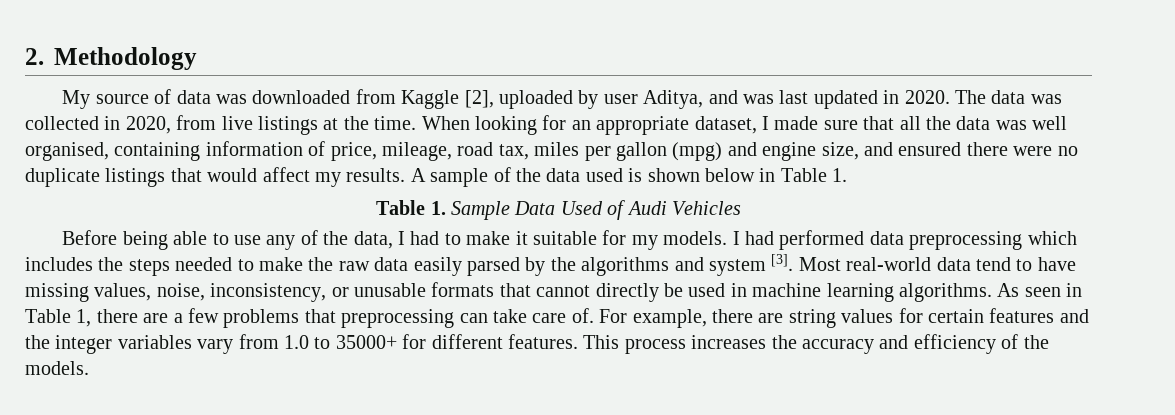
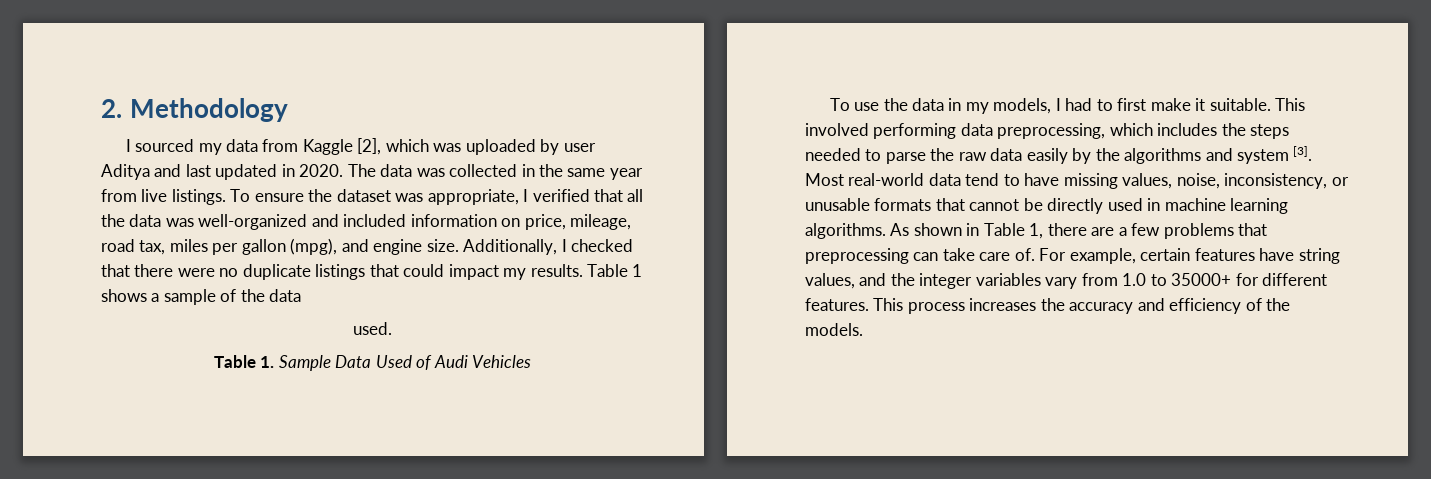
[62,89,351,109] My source of data was downloaded -> [125,139,258,155] I sourced my data
(494, 99) none -> [385,139,462,152] which was
[643,90,774,109] Aditya, and was -> [101,164,182,180] Aditya and
[125,115,858,135] 2020, from live listings at the time. When looking for an appropriate dataset, I made sure -> [539,164,643,180] [101,189,590,205] the same year from live listings. To ensure the dataset was appropriate, I verified
[1032,116,1068,130] [25,141,326,161] well organised, containing information of -> [198,214,521,230] well-organized and included information on
[672,142,723,161] (mpg) -> [290,238,338,255] (mpg),
[821,142,962,160] size, and ensured -> [426,239,634,255] [101,264,130,277] size. Additionally, I checked that
[207,167,848,187] would affect my results. A sample of the data used is shown below in Table 1. -> [403,264,643,280] [101,289,302,305] [353,322,392,335] could impact my results. Table 1 shows a sample of the data // used.
[62,230,393,250] Before being able to use any of the data, -> [829,98,1052,114] To use the data in my models,
(461, 239) none -> [1117,98,1147,111] first
[532,230,1023,250] suitable for my models. I had performed data preprocessing -> [1209,98,1305,111] [805,123,1106,139] suitable. This involved performing data preprocessing,
[259,257,303,271] make -> [885,152,926,164] parse
[466,257,520,276] parsed -> (1068, 156) none
[595,283,683,302] directly be -> [1023,198,1104,214] be directly
[1024,287,1061,297] seen -> [913,223,962,236] shown
[711,308,1055,328] there are string values for certain features -> [1140,248,1340,264] [805,273,855,289] certain features have string values,

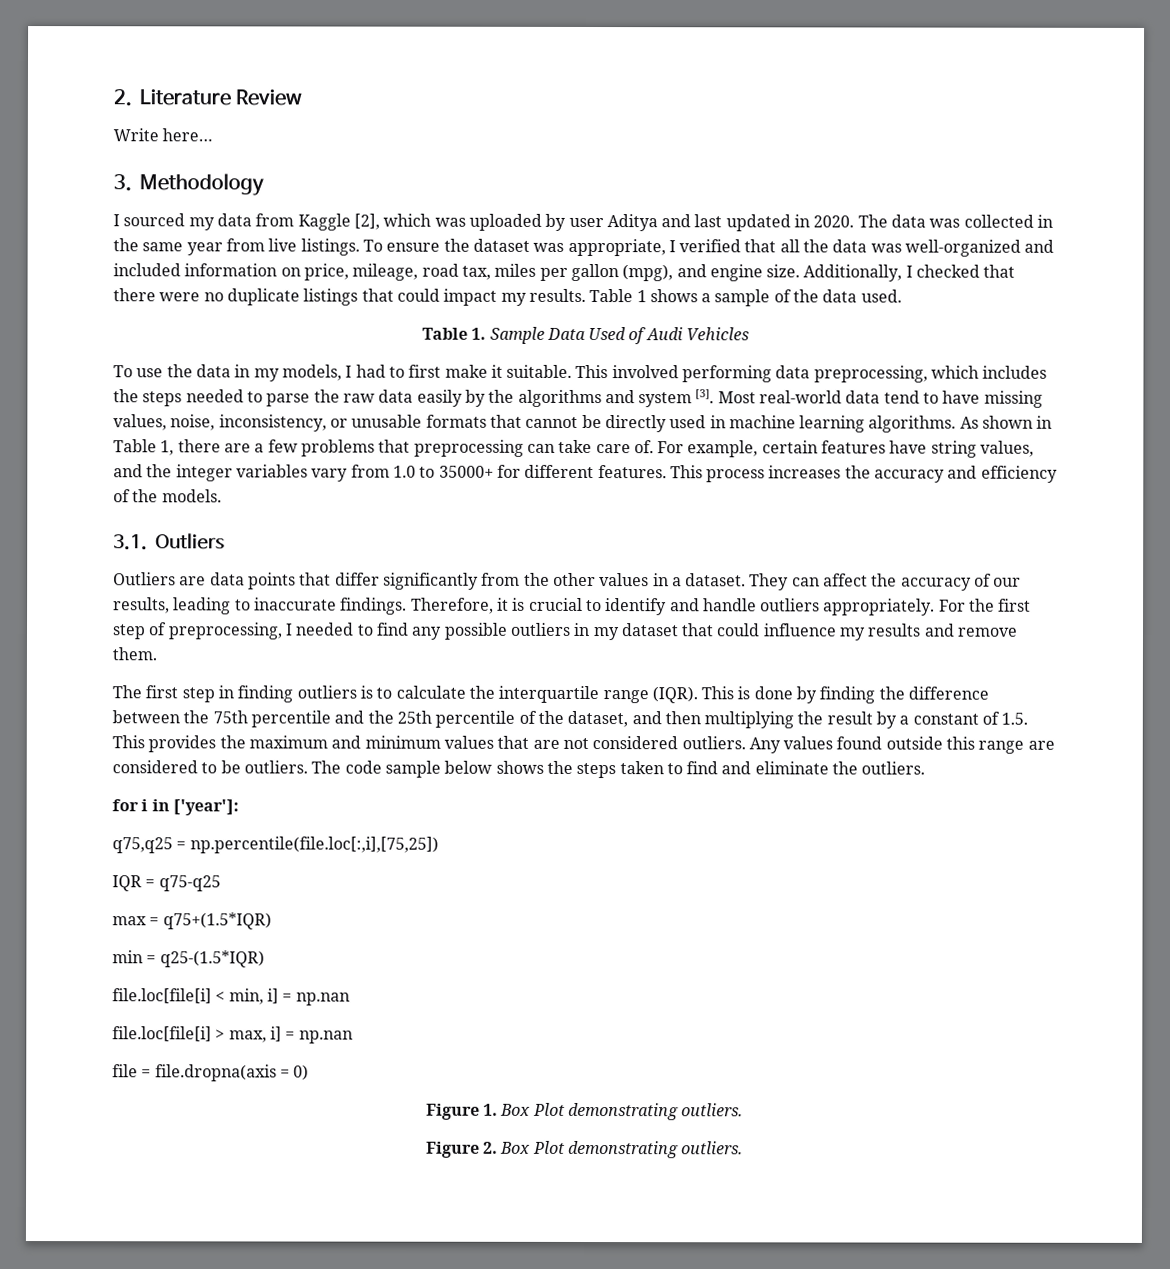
[101,99,122,118] 2. -> [113,89,303,107] [113,128,214,142] [113,174,132,192] 2. Literature Review // Write here… // 3.
(302, 295) // -> (858, 296) none
(863, 329) none -> [113,533,225,551] [113,572,1022,591] [113,597,1032,616] [112,622,1019,641] [112,647,157,661] [112,685,990,704] [112,710,1029,729] [112,735,1055,754] [112,760,926,779] [112,799,239,816] [112,836,439,854] [112,875,221,892] [112,912,272,930] [112,950,265,968] [112,988,350,1006] [112,1026,353,1044] [112,1064,310,1082] [425,1102,744,1121] [425,1140,744,1159] // 3.1. Outliers // Outliers are data points that differ significantly from the other values in a dataset. They can affect the accuracy of our results, leading to inaccurate findings. Therefore, it is crucial to identify and handle outliers appropriately. For the first step of preprocessing, I needed to find any possible outliers in my dataset that could influence my results and remove them. // The first step in finding outliers is to calculate the interquartile range (IQR). This is done by finding the difference between the 75th percentile and the 25th percentile of the dataset, and then multiplying the result by a constant of 1.5. This provides the maximum and minimum values that are not considered outliers. Any values found outside this range are considered to be outliers. The code sample below shows the steps taken to find and eliminate the outliers. // for i in ['year']: // q75,q25 = np.percentile(file.loc[:,i],[75,25]) // IQR = q75-q25 // max = q75+(1.5*IQR) // min = q25-(1.5*IQR) // file.loc[file[i] < min, i] = np.nan // file.loc[file[i] > max, i] = np.nan // file = file.dropna(axis = 0) // Figure 1. Box Plot demonstrating outliers. // Figure 2. Box Plot demonstrating outliers.

